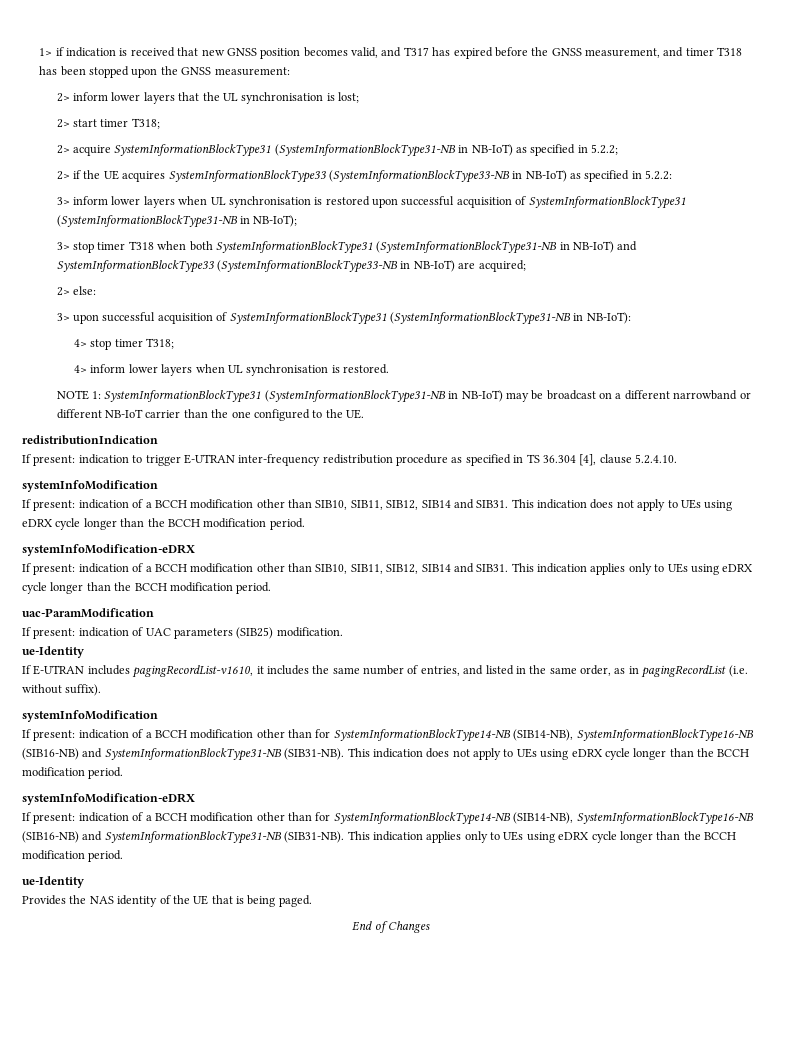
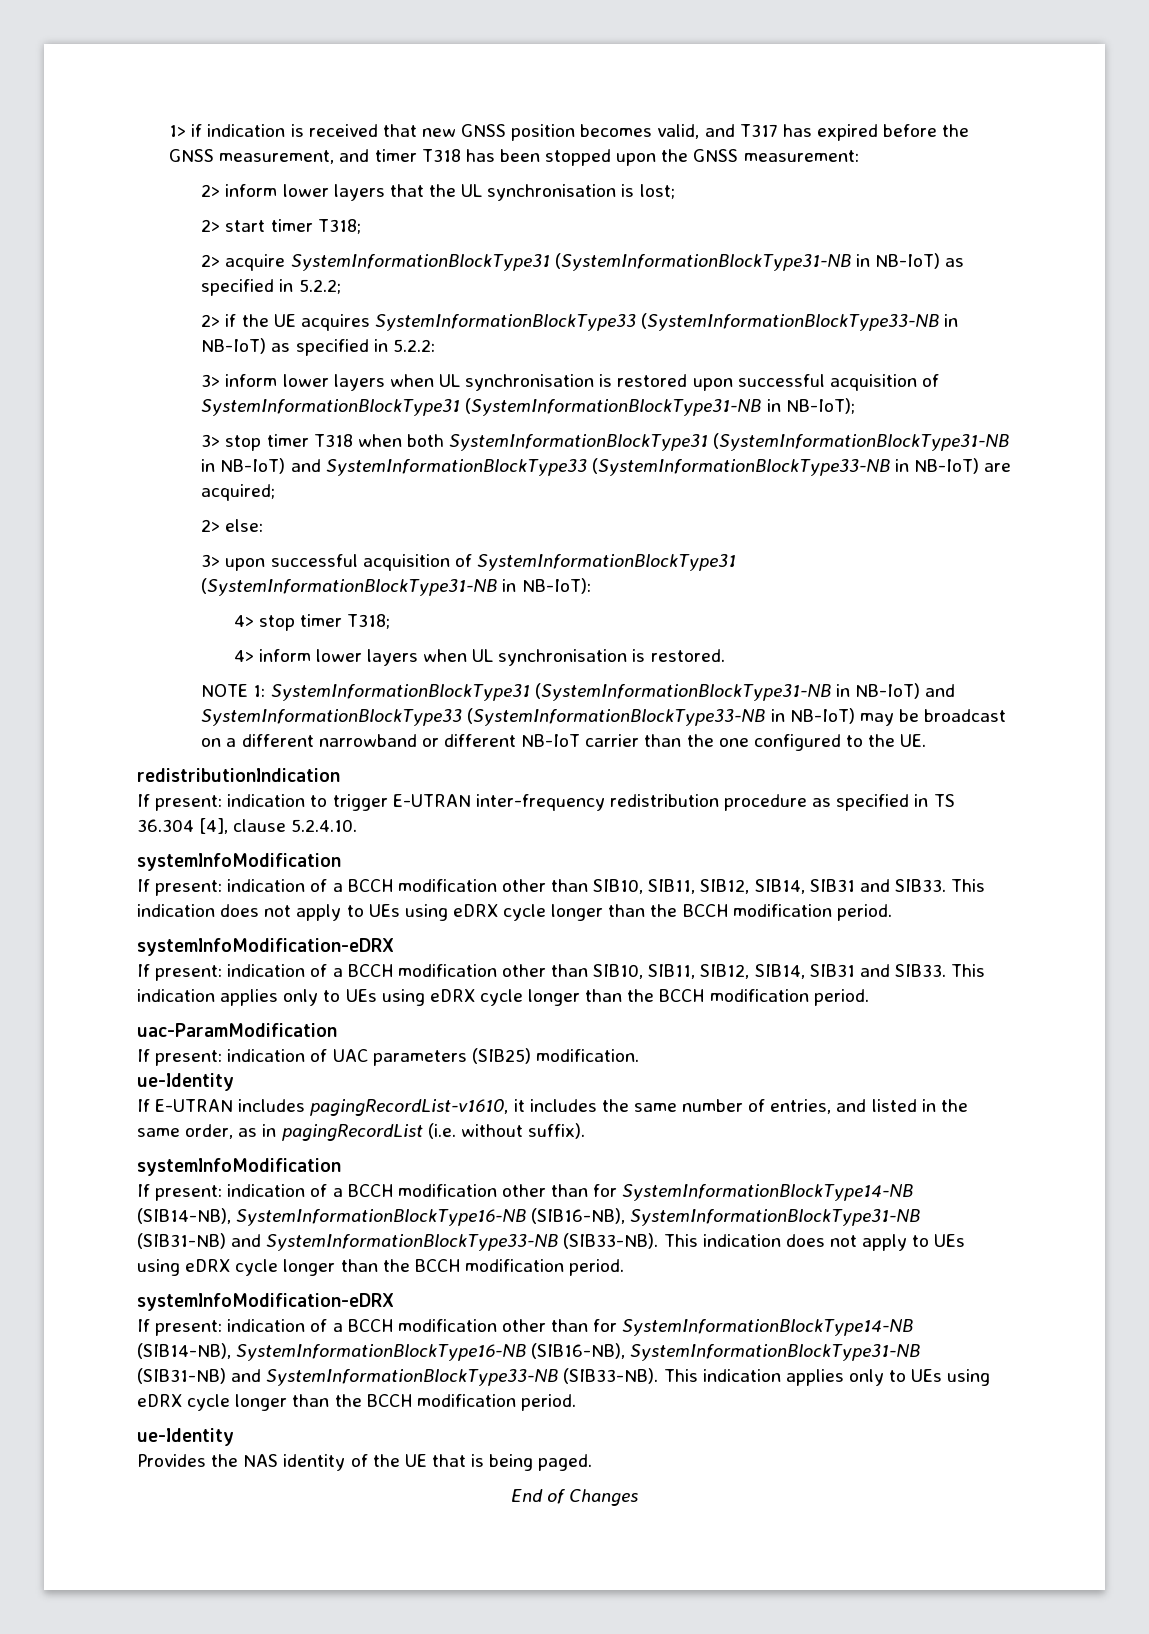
(503, 396) none -> [925,684,956,697] [201,708,855,726] and SystemInformationBlockType33 (SystemInformationBlockType33-NB in NB-IoT)
[421,499,509,509] SIB14 and SIB31. -> [754,879,946,894] SIB14, SIB31 and SIB33.
[421,563,509,573] SIB14 and SIB31. -> [754,964,946,979] SIB14, SIB31 and SIB33.
[22,748,345,761] (SIB16-NB) and SystemInformationBlockType31-NB (SIB31-NB). -> [531,1208,921,1226] [137,1233,659,1251] (SIB16-NB), SystemInformationBlockType31-NB (SIB31-NB) and SystemInformationBlockType33-NB (SIB33-NB).
[22,831,345,844] (SIB16-NB) and SystemInformationBlockType31-NB (SIB31-NB). -> [531,1343,921,1361] [137,1368,659,1386] (SIB16-NB), SystemInformationBlockType31-NB (SIB31-NB) and SystemInformationBlockType33-NB (SIB33-NB).

